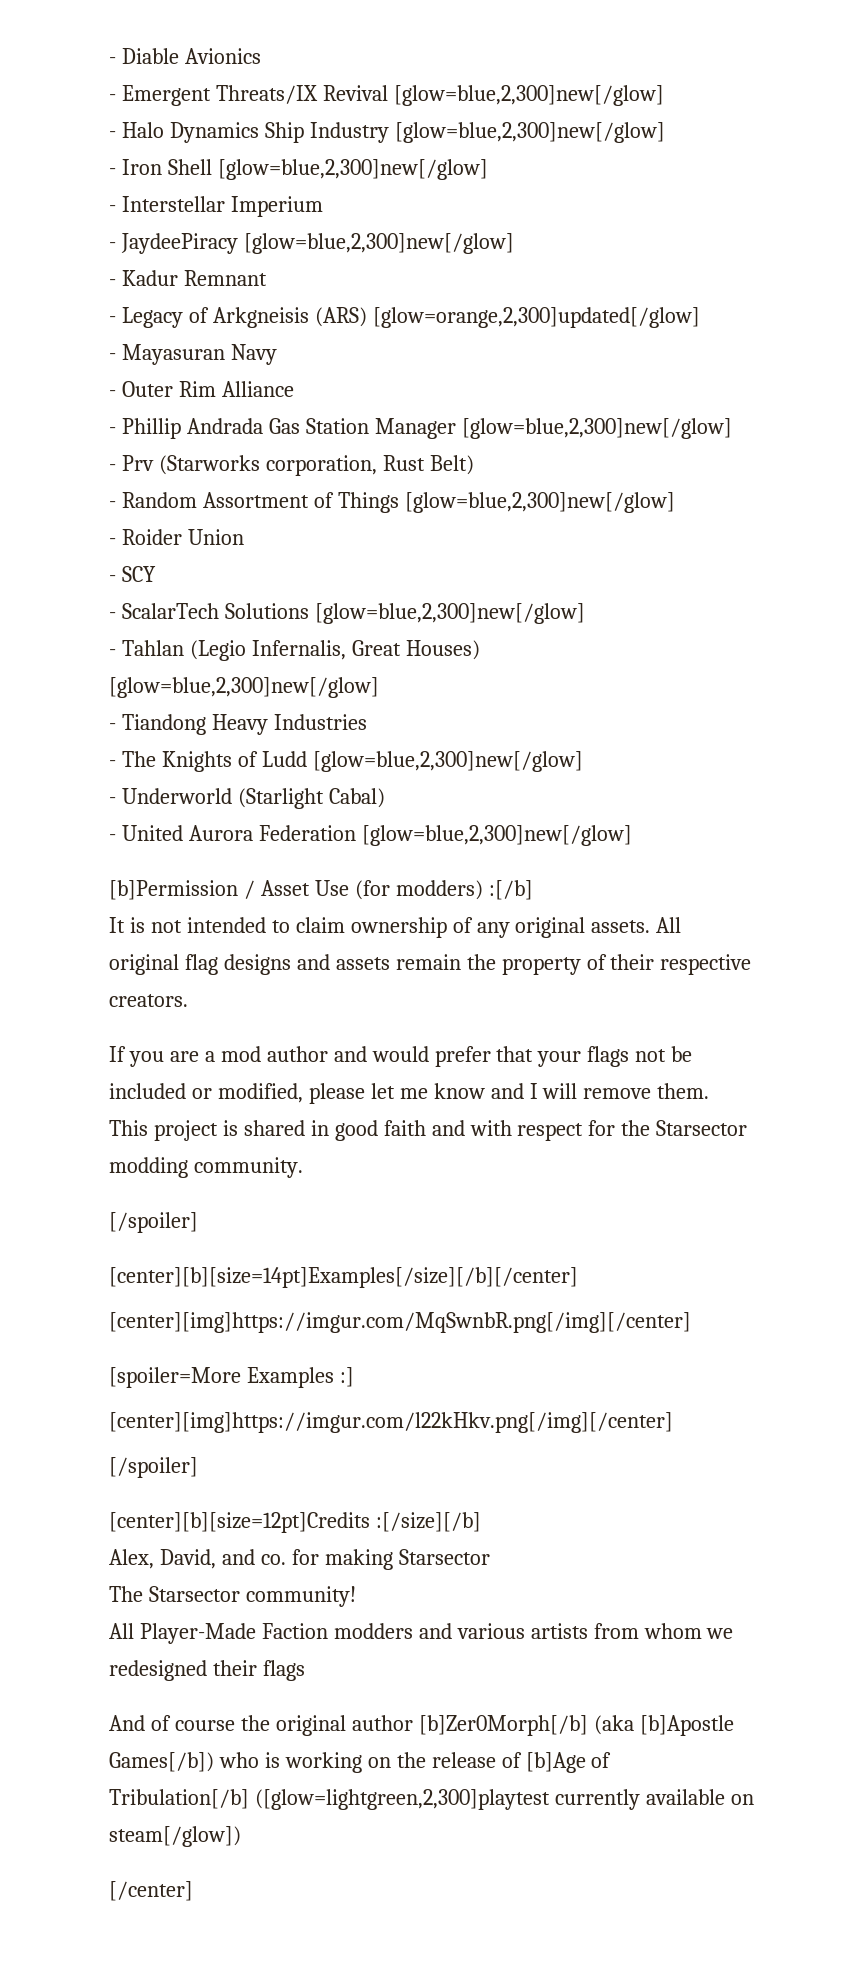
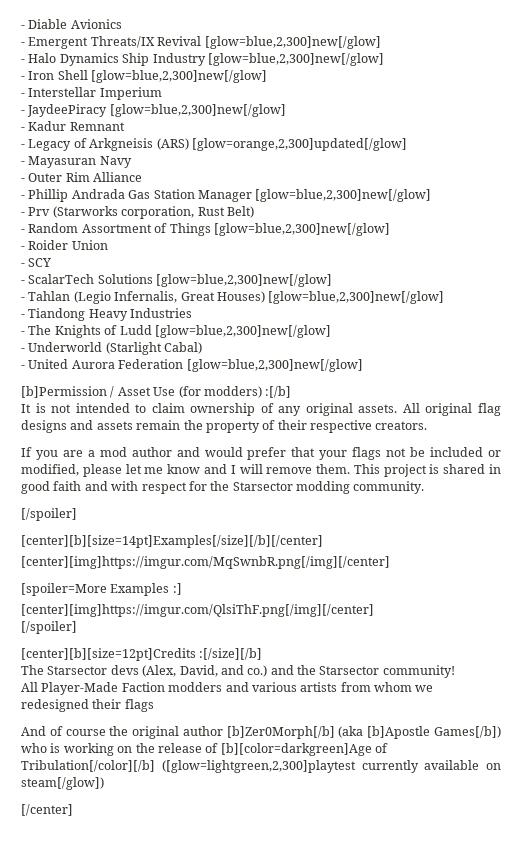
[109,1412,673,1433] [center][img]https://imgur.com/l22kHkv.png[/img][/center] -> [21,604,374,617] [center][img]https://imgur.com/QlsiThF.png[/img][/center]
[109,1549,490,1570] [109,1586,143,1602] Alex, David, and co. for making Starsector // The -> [21,665,316,677] The Starsector devs (Alex, David, and co.) and the
[525,1752,612,1773] [109,1789,249,1809] [b]Age of Tribulation[/b] -> [220,743,388,756] [21,760,155,772] [b][color=darkgreen]Age of Tribulation[/color][/b]

